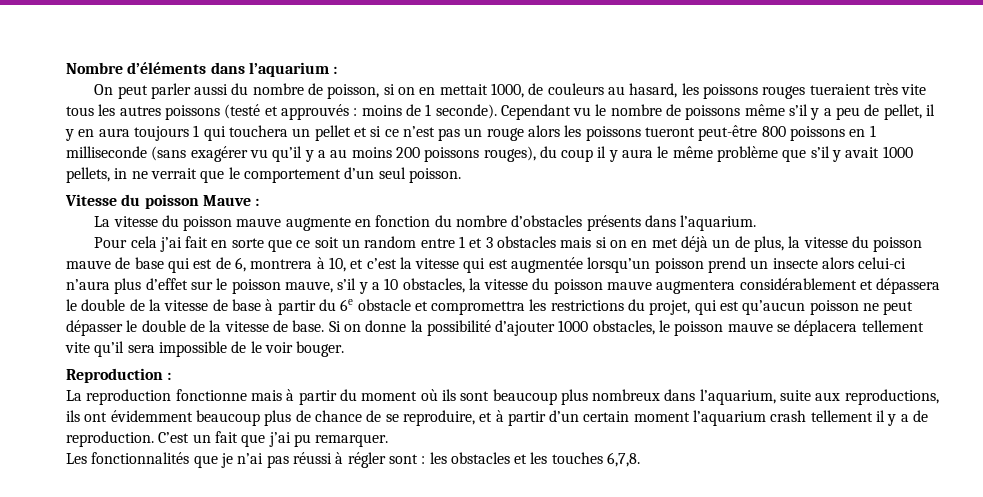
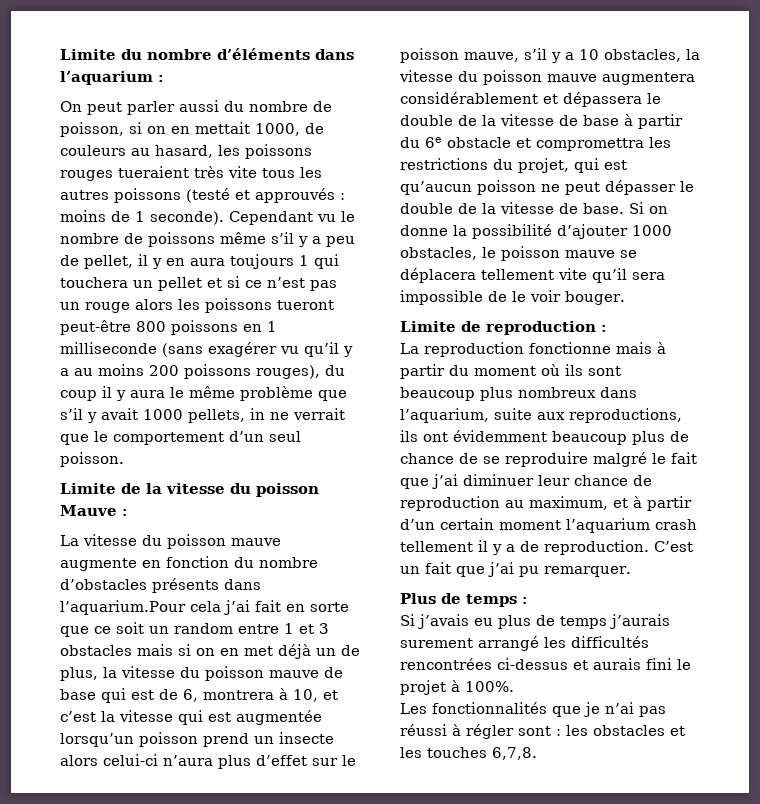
[66,62,123,74] Nombre -> [60,49,212,60] Limite du nombre
[65,194,117,206] Vitesse -> [60,483,225,494] Limite de la vitesse
[680,215,757,231] [94,237,128,248] l’aquarium. // Pour -> [60,600,186,615] l’aquarium.Pour
[66,368,163,383] Reproduction -> [400,321,596,335] Limite de reproduction
[402,410,475,426] reproduire, -> [505,452,697,467] [400,474,652,489] [400,496,608,511] reproduire malgré le fait que j’ai diminuer leur chance de reproduction au maximum,
(389, 440) none -> [400,593,528,607] [400,614,670,629] [400,636,649,651] [400,658,691,670] [400,680,514,695] // Plus de temps : // Si j’avais eu plus de temps j’aurais surement arrangé les difficultés rencontrées ci-dessus et aurais fini le projet à 100%.

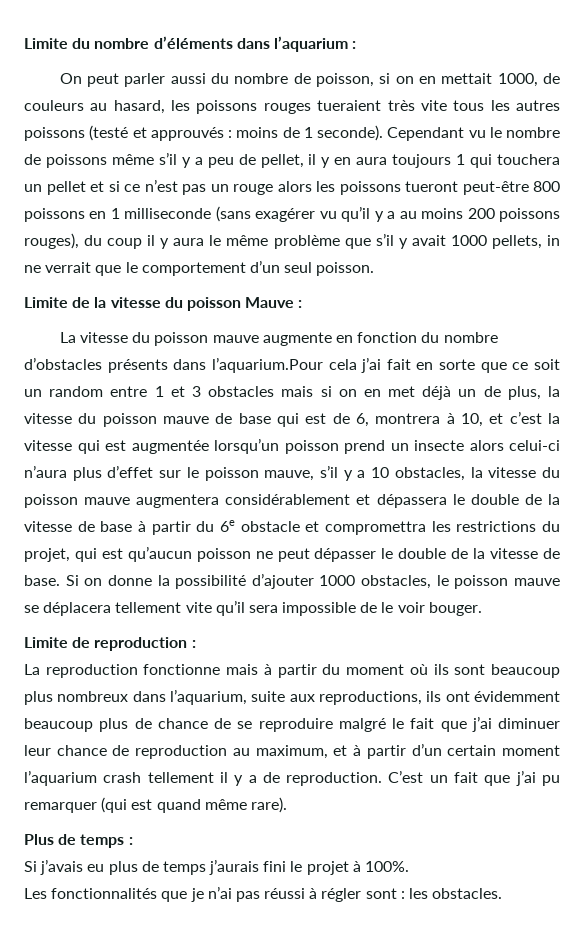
[544,566,631,577] remarquer. -> [24,797,287,813] remarquer (qui est quand même rare).
[400,636,649,651] [400,658,641,670] surement arrangé les difficultés rencontrées ci-dessus et aurais -> (260, 867) none
[593,725,685,736] [400,747,537,760] obstacles et les touches 6,7,8. -> [432,888,503,899] obstacles.

